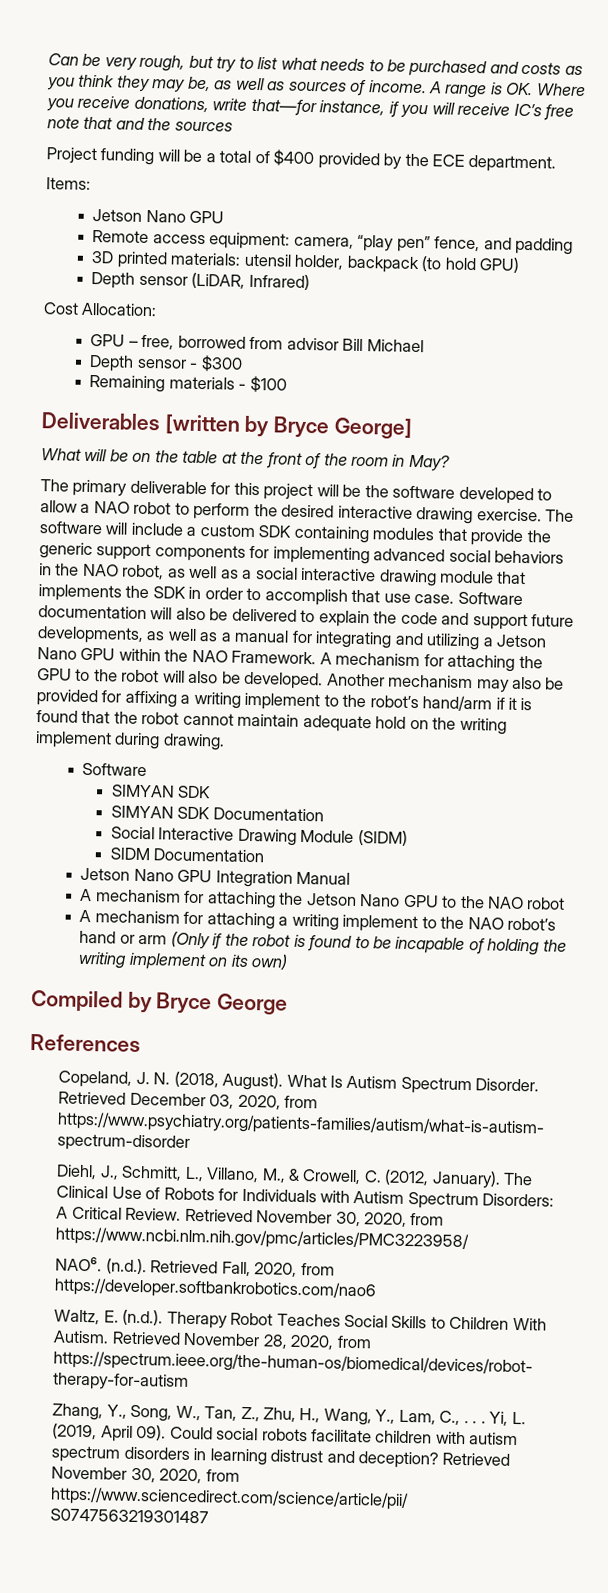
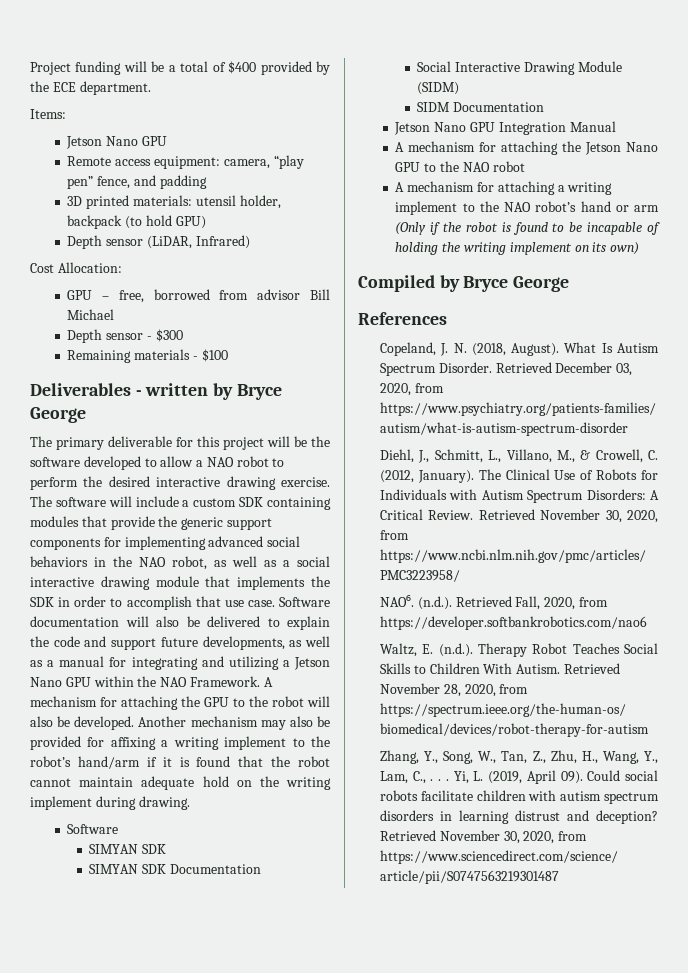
[48,53,583,78] [47,74,586,99] [46,95,575,121] [47,116,233,132] Can be very rough, but try to list what needs to be purchased and costs as you think they may be, as well as sources of income. A range is OK. Where you receive donations, write that—for instance, if you will receive IC’s free note that and the sources // -> (30, 68) none
[164,413,413,439] [41,448,450,472] [written by Bryce George] // What will be on the table at the front of the room in May? -> [135,383,282,400] [30,407,86,423] - written by Bryce George

